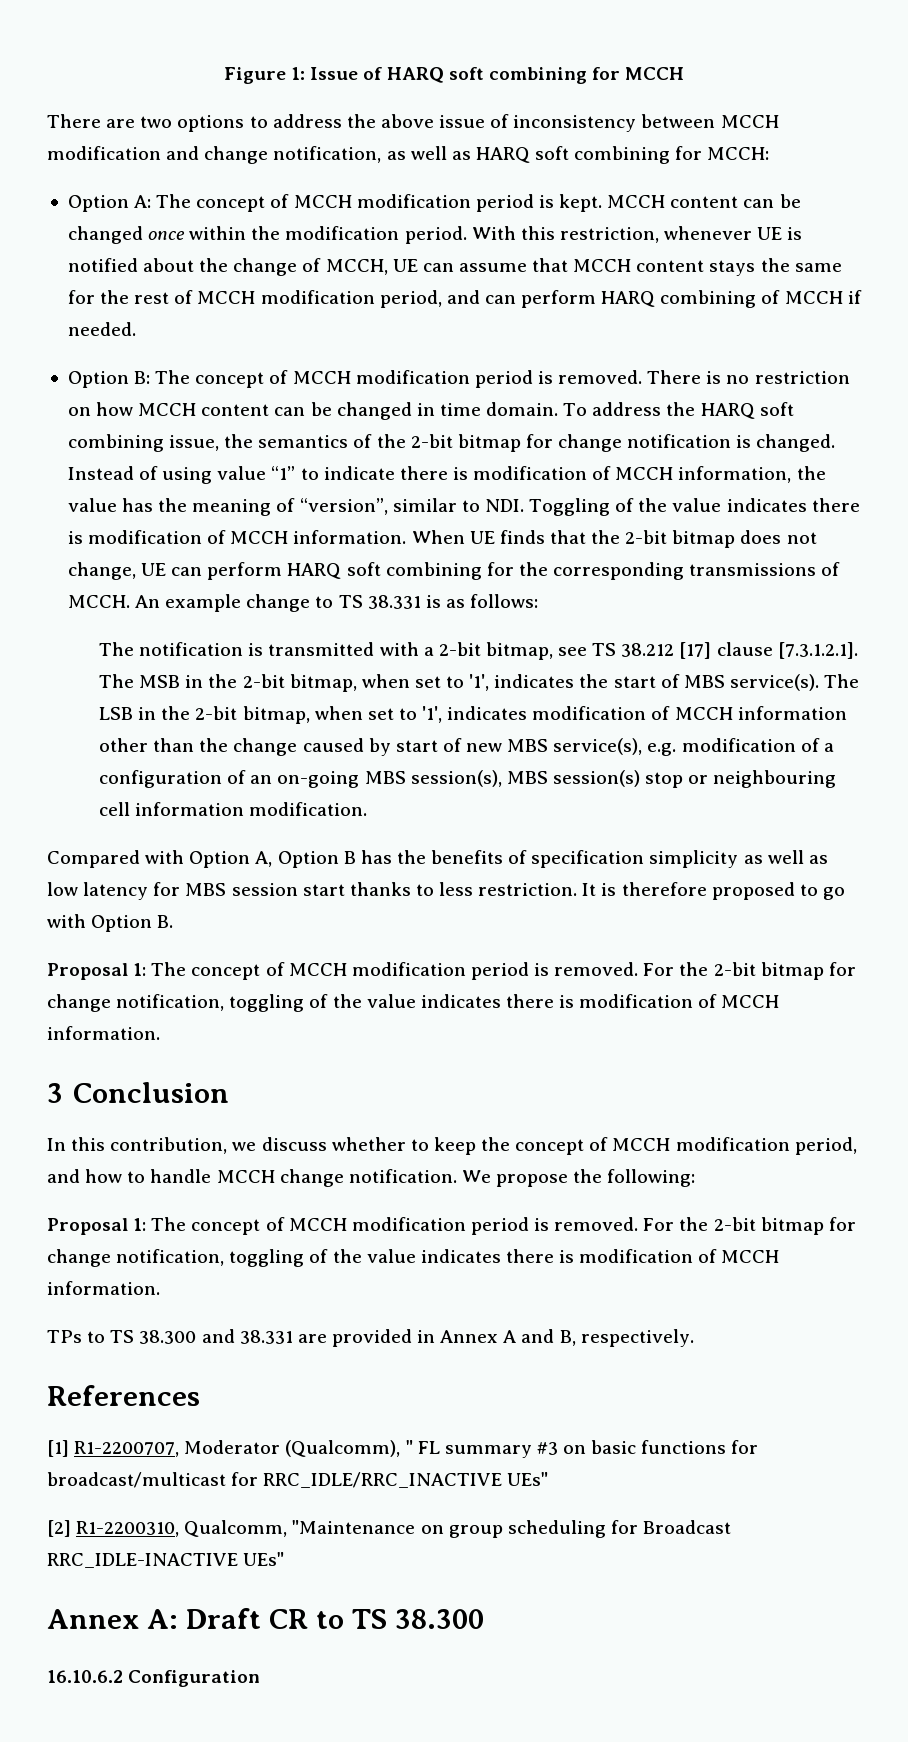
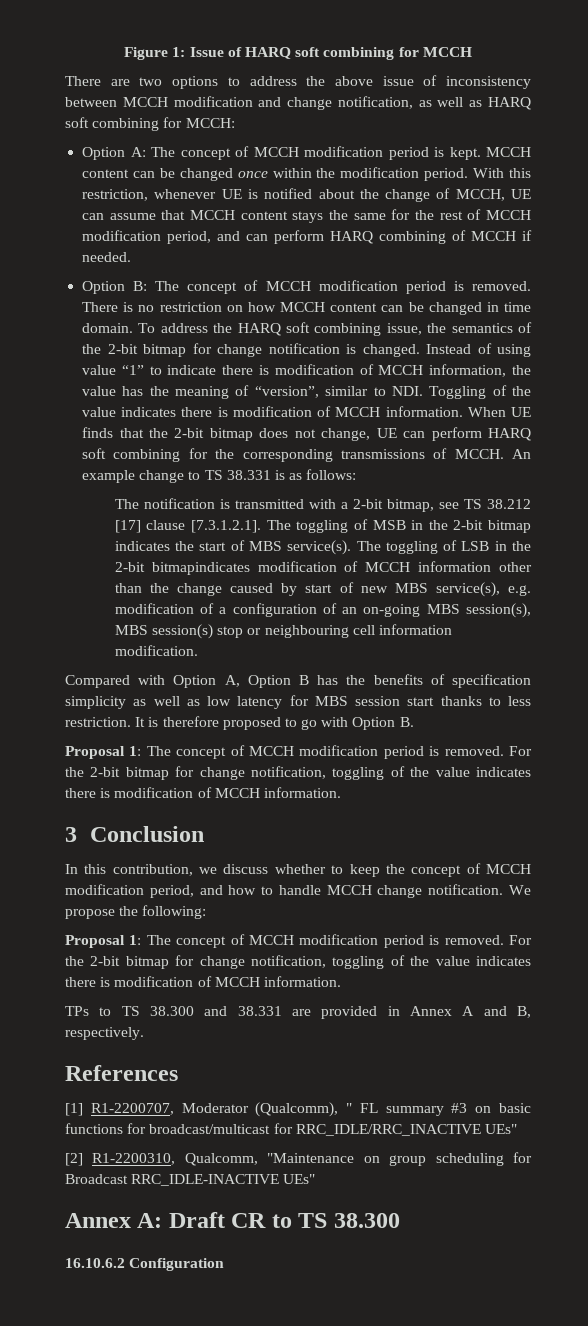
(135, 681) none -> [296,519,368,533] toggling of
[289,674,490,692] bitmap, when set to '1', -> [487,520,531,533] bitmap
(860, 681) none -> [385,540,458,554] toggling of
[242,706,528,724] bitmap, when set to '1', indicates -> [151,562,250,575] bitmapindicates

